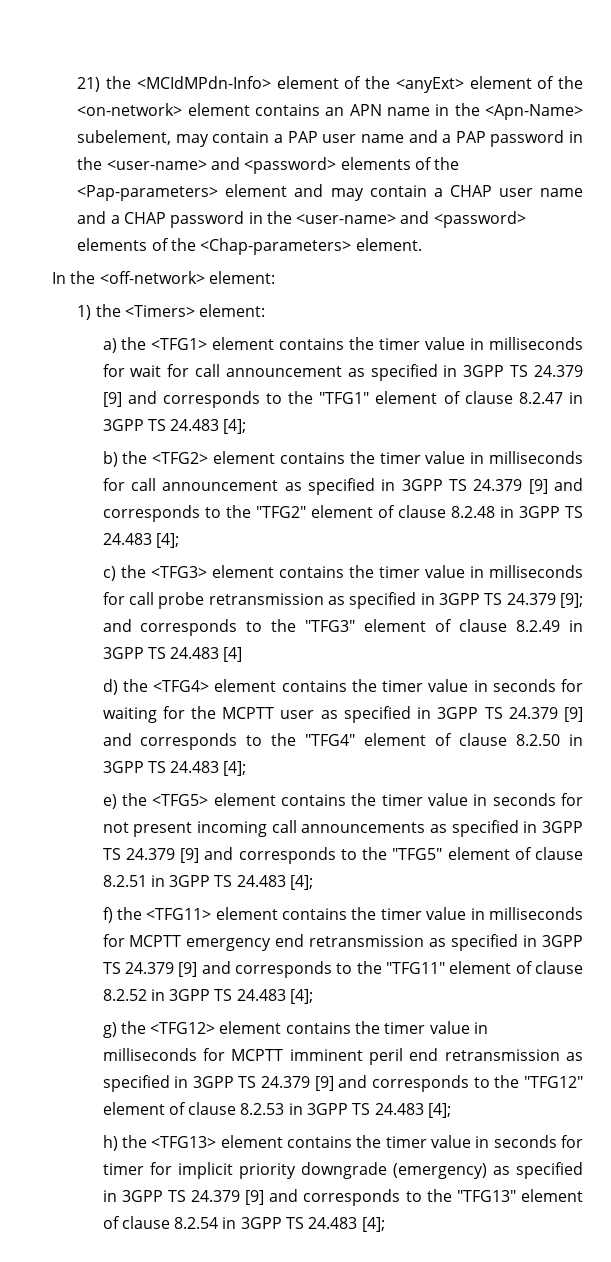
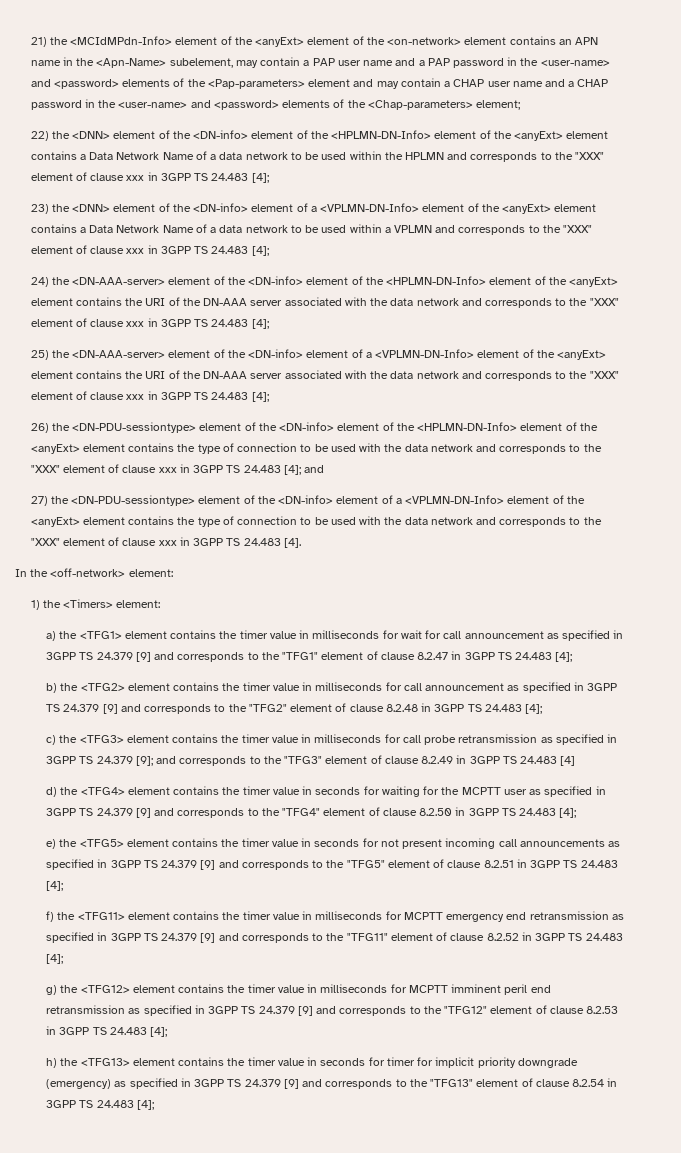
[355,238,422,251] element. -> [476,100,521,110] [30,130,609,141] [30,151,605,162] [30,172,269,183] [30,203,597,214] [30,224,593,235] [30,245,269,256] [30,276,618,287] [30,297,619,308] [30,318,269,329] [30,349,606,360] [30,370,619,381] [30,391,269,402] [30,422,598,433] [30,443,602,454] [30,464,325,475] [30,495,585,506] [30,516,602,527] [30,537,301,548] element; // 22) the <DNN> element of the <DN-info> element of the <HPLMN-DN-Info> element of the <anyExt> element contains a Data Network Name of a data network to be used within the HPLMN and corresponds to the "XXX" element of clause xxx in 3GPP TS 24.483 [4]; // 23) the <DNN> element of the <DN-info> element of a <VPLMN-DN-Info> element of the <anyExt> element contains a Data Network Name of a data network to be used within a VPLMN and corresponds to the "XXX" element of clause xxx in 3GPP TS 24.483 [4]; // 24) the <DN-AAA-server> element of the <DN-info> element of the <HPLMN-DN-Info> element of the <anyExt> element contains the URI of the DN-AAA server associated with the data network and corresponds to the "XXX" element of clause xxx in 3GPP TS 24.483 [4]; // 25) the <DN-AAA-server> element of the <DN-info> element of a <VPLMN-DN-Info> element of the <anyExt> element contains the URI of the DN-AAA server associated with the data network and corresponds to the "XXX" element of clause xxx in 3GPP TS 24.483 [4]; // 26) the <DN-PDU-sessiontype> element of the <DN-info> element of the <HPLMN-DN-Info> element of the <anyExt> element contains the type of connection to be used with the data network and corresponds to the "XXX" element of clause xxx in 3GPP TS 24.483 [4]; and // 27) the <DN-PDU-sessiontype> element of the <DN-info> element of a <VPLMN-DN-Info> element of the <anyExt> element contains the type of connection to be used with the data network and corresponds to the "XXX" element of clause xxx in 3GPP TS 24.483 [4].

